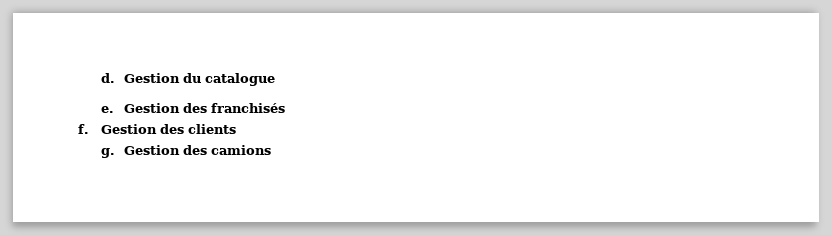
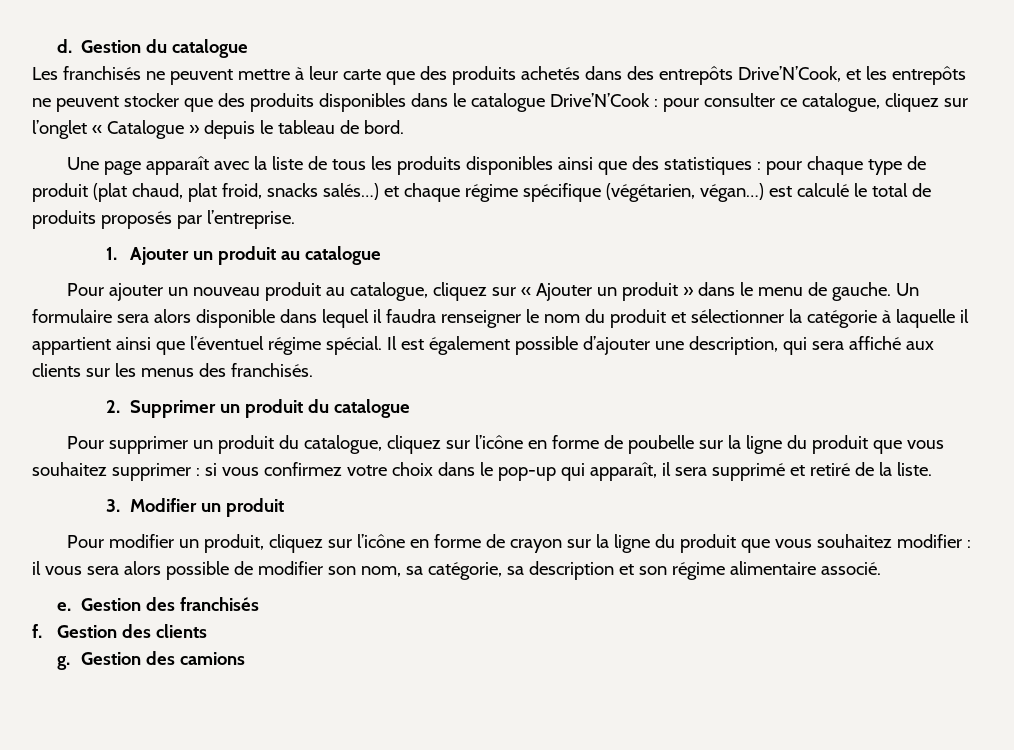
(275, 79) none -> [32,66,966,85] [32,93,968,112] [32,120,404,139] [66,156,926,175] [32,183,931,202] [32,210,295,229] [105,246,382,265] [66,282,919,301] [32,309,969,328] [32,336,934,355] [32,363,313,377] [105,399,411,418] [66,435,944,454] [32,462,932,481] [105,498,285,517] [66,534,971,553] [32,561,881,580] // Les franchisés ne peuvent mettre à leur carte que des produits achetés dans des entrepôts Drive’N’Cook, et les entrepôts ne peuvent stocker que des produits disponibles dans le catalogue Drive’N’Cook : pour consulter ce catalogue, cliquez sur l’onglet « Catalogue » depuis le tableau de bord. // Une page apparaît avec la liste de tous les produits disponibles ainsi que des statistiques : pour chaque type de produit (plat chaud, plat froid, snacks salés…) et chaque régime spécifique (végétarien, végan…) est calculé le total de produits proposés par l’entreprise. // 1. Ajouter un produit au catalogue // Pour ajouter un nouveau produit au catalogue, cliquez sur « Ajouter un produit » dans le menu de gauche. Un formulaire sera alors disponible dans lequel il faudra renseigner le nom du produit et sélectionner la catégorie à laquelle il appartient ainsi que l’éventuel régime spécial. Il est également possible d’ajouter une description, qui sera affiché aux clients sur les menus des franchisés. // 2. Supprimer un produit du catalogue // Pour supprimer un produit du catalogue, cliquez sur l’icône en forme de poubelle sur la ligne du produit que vous souhaitez supprimer : si vous confirmez votre choix dans le pop-up qui apparaît, il sera supprimé et retiré de la liste. // 3. Modifier un produit // Pour modifier un produit, cliquez sur l’icône en forme de crayon sur la ligne du produit que vous souhaitez modifier : il vous sera alors possible de modifier son nom, sa catégorie, sa description et son régime alimentaire associé.

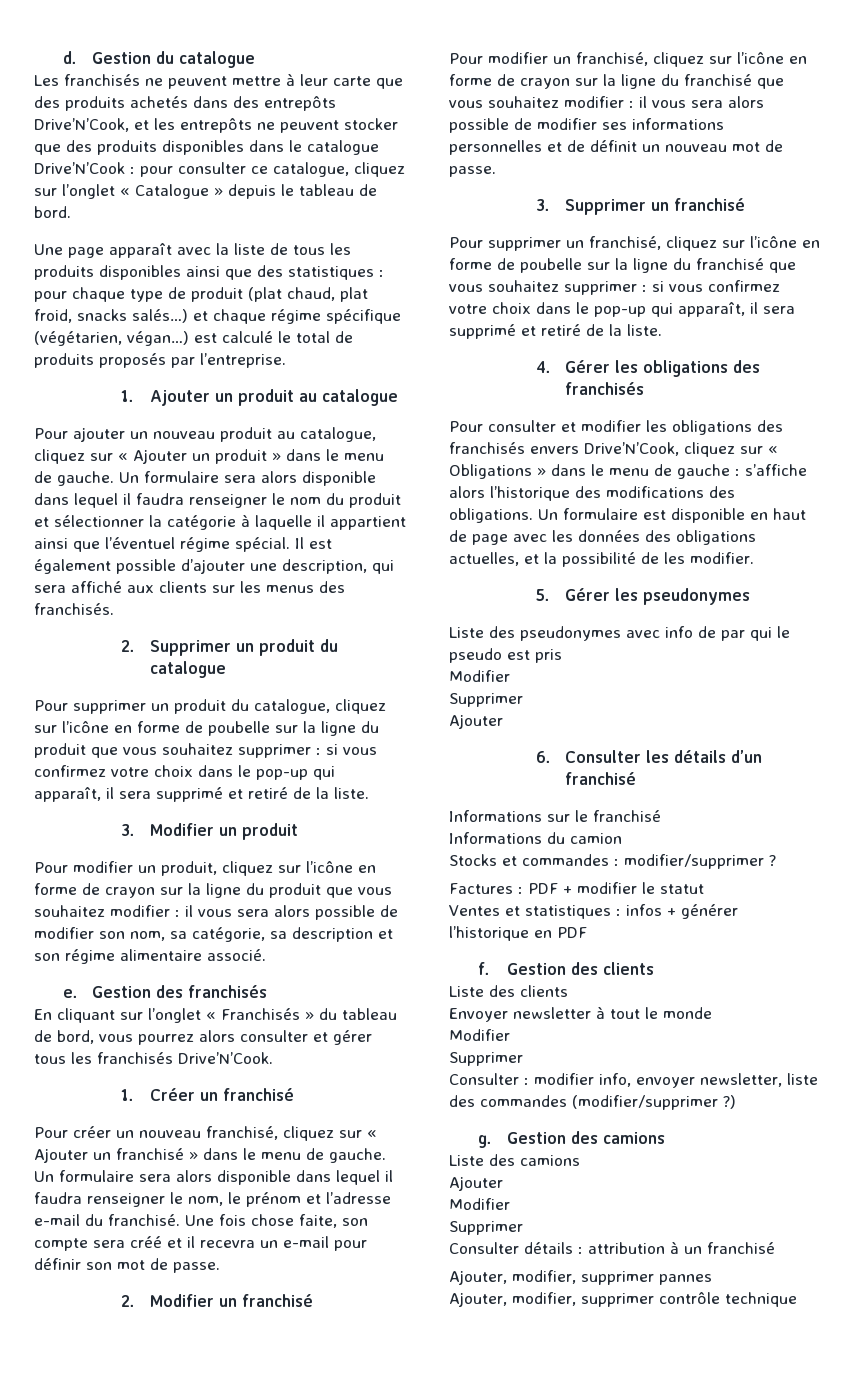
[32,624,207,638] [56,651,246,670] f. Gestion des clients // g. Gestion des camions -> [34,1008,397,1023] [34,1030,372,1045] [34,1052,273,1064] [121,1088,295,1101] [34,1126,377,1141] [34,1148,386,1163] [34,1170,393,1185] [34,1192,391,1207] [34,1214,368,1228] [34,1236,367,1251] [34,1258,220,1273] [121,1294,314,1307] [449,52,807,67] [449,74,784,89] [449,96,764,108] [449,118,724,133] [449,140,783,155] [449,166,496,177] [536,198,746,215] [449,236,820,251] [449,258,796,273] [449,280,780,295] [449,302,795,317] [449,324,662,339] [536,360,761,377] [565,382,645,395] [449,420,783,435] [449,442,778,457] [449,464,807,479] [449,486,735,501] [449,508,806,523] [449,530,756,545] [449,552,754,567] [536,588,751,605] [449,626,790,641] [449,648,562,663] [449,670,510,682] [449,693,523,707] [449,714,503,729] [536,750,763,763] [565,772,637,785] [449,810,661,822] [449,832,622,844] [449,854,776,869] [449,882,704,894] [449,904,738,919] [449,926,587,941] [478,962,655,975] [449,985,568,997] [449,1006,712,1022] [449,1029,510,1041] [449,1052,523,1066] [449,1073,818,1088] [449,1095,736,1110] [478,1131,666,1148] [449,1154,580,1166] [449,1176,503,1191] [449,1198,510,1210] [449,1221,523,1235] [449,1241,775,1254] [449,1270,712,1285] [449,1292,797,1307] En cliquant sur l’onglet « Franchisés » du tableau de bord, vous pourrez alors consulter et gérer tous les franchisés Drive’N’Cook. // 1. Créer un franchisé // Pour créer un nouveau franchisé, cliquez sur « Ajouter un franchisé » dans le menu de gauche. Un formulaire sera alors disponible dans lequel il faudra renseigner le nom, le prénom et l’adresse e-mail du franchisé. Une fois chose faite, son compte sera créé et il recevra un e-mail pour définir son mot de passe. // 2. Modifier un franchisé // Pour modifier un franchisé, cliquez sur l’icône en forme de crayon sur la ligne du franchisé que vous souhaitez modifier : il vous sera alors possible de modifier ses informations personnelles et de définit un nouveau mot de passe. // 3. Supprimer un franchisé // Pour supprimer un franchisé, cliquez sur l’icône en forme de poubelle sur la ligne du franchisé que vous souhaitez supprimer : si vous confirmez votre choix dans le pop-up qui apparaît, il sera supprimé et retiré de la liste. // 4. Gérer les obligations des franchisés // Pour consulter et modifier les obligations des franchisés envers Drive’N’Cook, cliquez sur « Obligations » dans le menu de gauche : s’affiche alors l’historique des modifications des obligations. Un formulaire est disponible en haut de page avec les données des obligations actuelles, et la possibilité de les modifier. // 5. Gérer les pseudonymes // Liste des pseudonymes avec info de par qui le pseudo est pris // Modifier // Supprimer // Ajouter // 6. Consulter les détails d’un franchisé // Informations sur le franchisé // Informations du camion // Stocks et commandes : modifier/supprimer ? // Factures : PDF + modifier le statut // Ventes et statistiques : infos + générer l’historique en PDF // f. Gestion des clients // Liste des clients // Envoyer newsletter à tout le monde // Modifier // Supprimer // Consulter : modifier info, envoyer newsletter, liste des commandes (modifier/supprimer ?) // g. Gestion des camions // Liste des camions // Ajouter // Modifier // Supprimer // Consulter détails : attribution à un franchisé // Ajouter, modifier, supprimer pannes // Ajouter, modifier, supprimer contrôle technique

